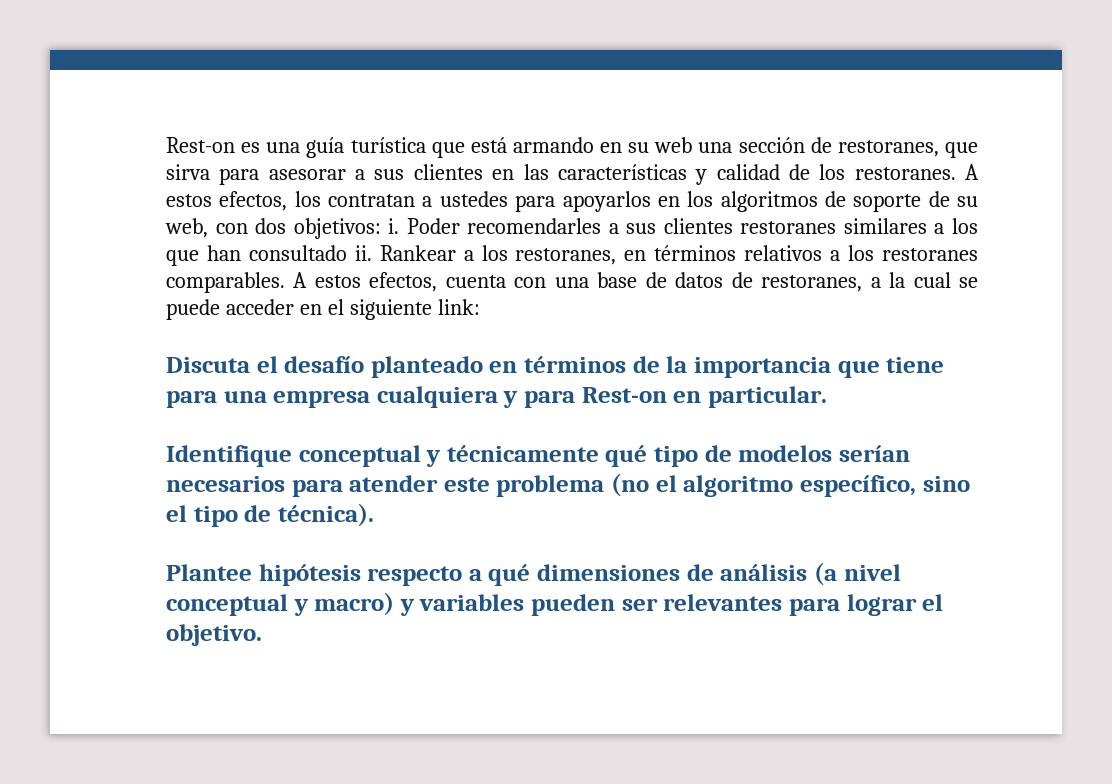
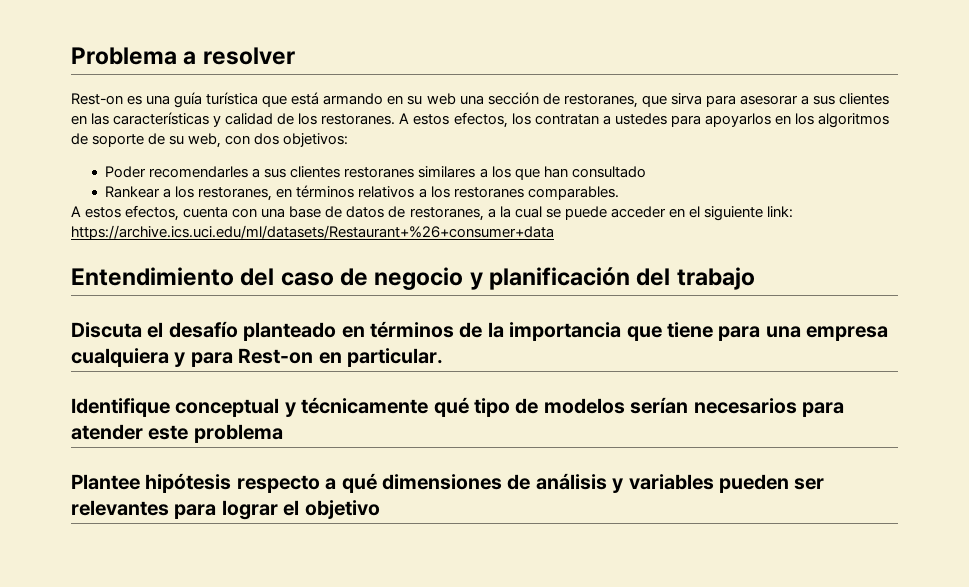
(166, 145) none -> [71,47,295,65] Problema a resolver //
[388,218,400,234] i. -> (349, 140) //
[354,245,372,261] ii. -> (646, 172) //
(285, 282) none -> (619, 193) //
(480, 307) none -> [71,225,554,240] [71,267,755,290] https://archive.ics.uci.edu/ml/datasets/Restaurant+%26+consumer+data // Entendimiento del caso de negocio y planificación del trabajo
[611,473,970,497] [166,503,374,527] (no el algoritmo específico, sino el tipo de técnica). -> (283, 433) none
[813,562,901,586] [166,592,395,616] (a nivel conceptual y macro) -> (607, 481) none
[166,624,262,646] objetivo. -> [304,500,380,519] objetivo

